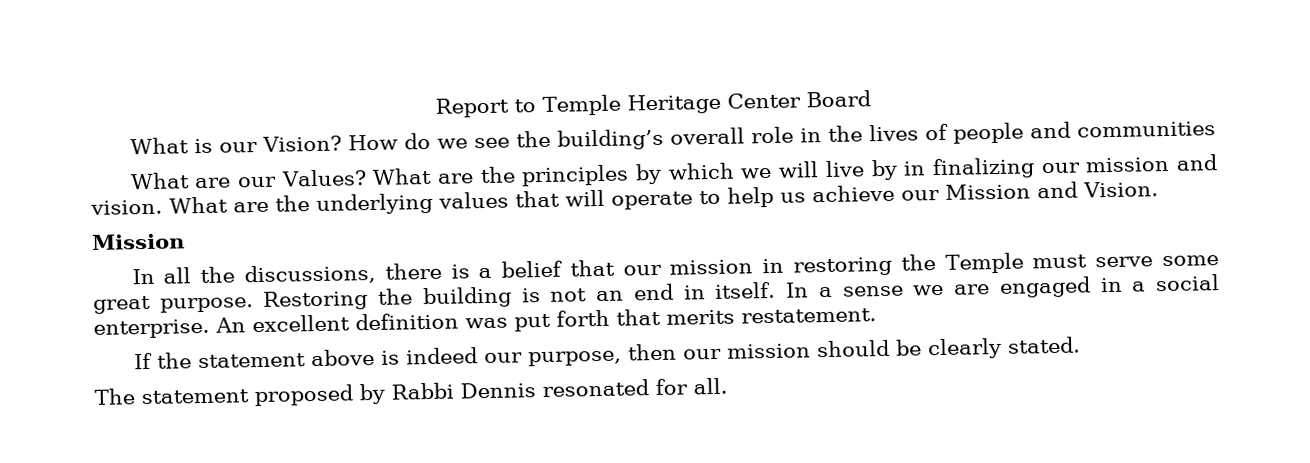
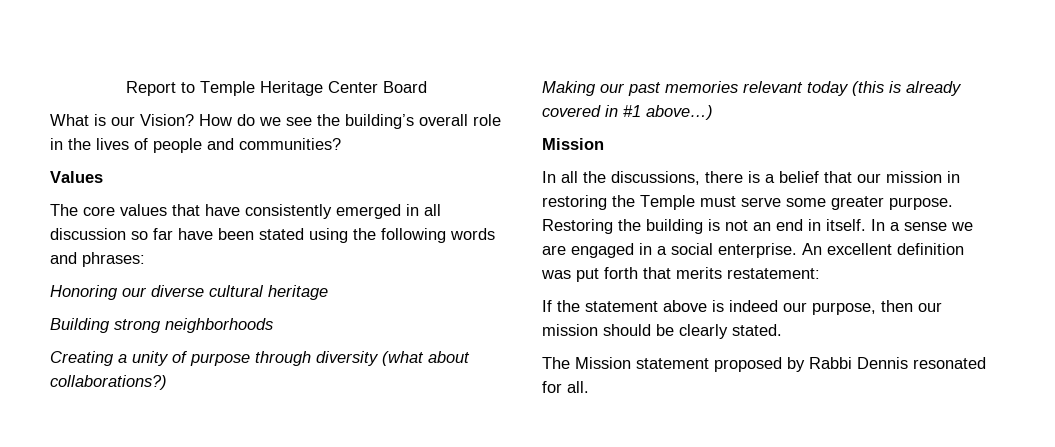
[1076,121,1216,138] [129,154,1219,190] [90,181,1159,215] communities // What are our Values? What are the principles by which we will live by in finalizing our mission and vision. What are the underlying values that will operate to help us achieve our Mission and Vision. -> [239,138,341,150] [50,171,103,183] [50,204,441,219] [50,228,495,243] [50,252,145,267] [50,285,328,300] [50,318,273,333] [50,351,470,366] [50,375,167,390] [542,81,962,96] [542,105,713,120] communities? // Values // The core values that have consistently emerged in all discussion so far have been stated using the following words and phrases: // Honoring our diverse cultural heritage // Building strong neighborhoods // Creating a unity of purpose through diversity (what about collaborations?) // Making our past memories relevant today (this is already covered in #1 above…)
[93,295,151,314] great -> [831,196,884,210] greater
[741,308,877,324] restatement. -> [727,268,820,279] restatement:
(135, 396) none -> [575,357,631,369] Mission

